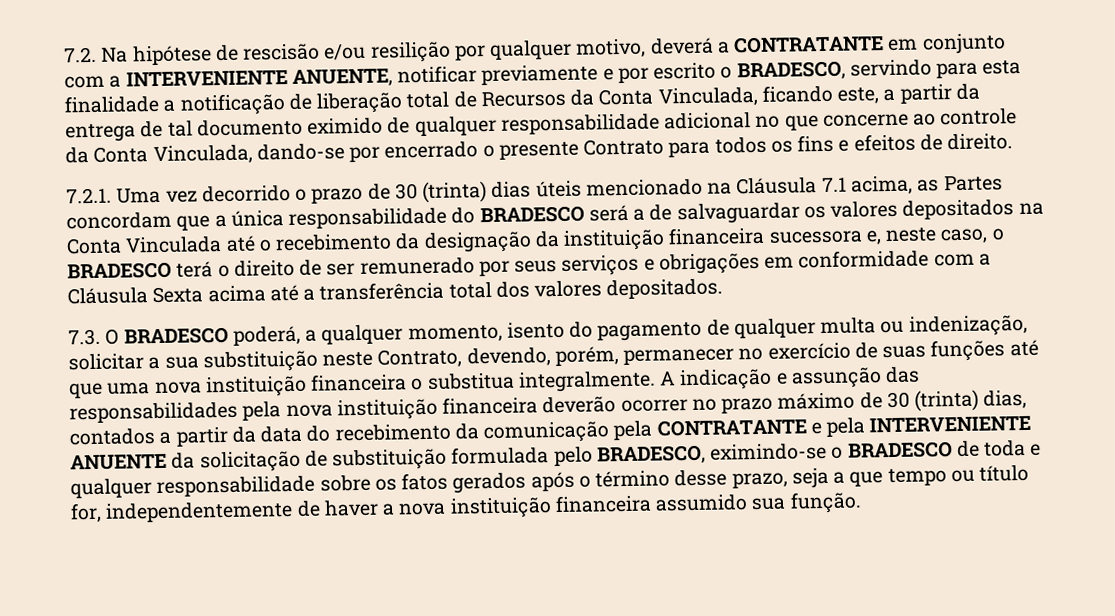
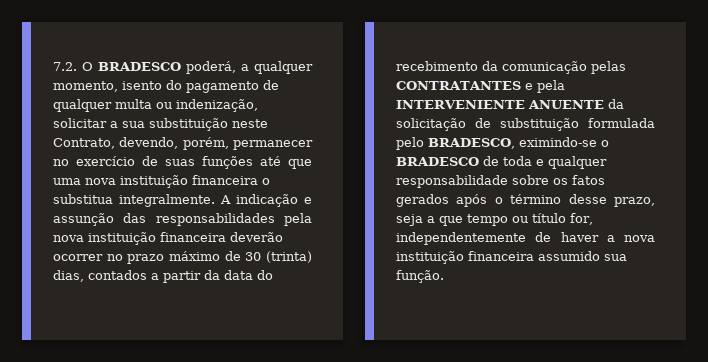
[101,33,1006,66] [64,59,1022,89] [64,83,980,116] [65,108,1018,143] [65,133,1014,165] [66,175,1003,204] [66,199,1044,231] [66,226,1005,255] [67,249,991,280] [67,278,724,305] [68,328,101,346] Na hipótese de rescisão e/ou resilição por qualquer motivo, deverá a CONTRATANTE em conjunto com a INTERVENIENTE ANUENTE, notificar previamente e por escrito o BRADESCO, servindo para esta finalidade a notificação de liberação total de Recursos da Conta Vinculada, ficando este, a partir da entrega de tal documento eximido de qualquer responsabilidade adicional no que concerne ao controle da Conta Vinculada, dando-se por encerrado o presente Contrato para todos os fins e efeitos de direito. // 7.2.1. Uma vez decorrido o prazo de 30 (trinta) dias úteis mencionado na Cláusula 7.1 acima, as Partes concordam que a única responsabilidade do BRADESCO será a de salvaguardar os valores depositados na Conta Vinculada até o recebimento da designação da instituição financeira sucessora e, neste caso, o BRADESCO terá o direito de ser remunerado por seus serviços e obrigações em conformidade com a Cláusula Sexta acima até a transferência total dos valores depositados. // 7.3. -> (77, 66) none
[613,418,807,441] pela CONTRATANTE -> [591,61,626,74] [396,81,521,90] pelas CONTRATANTES

